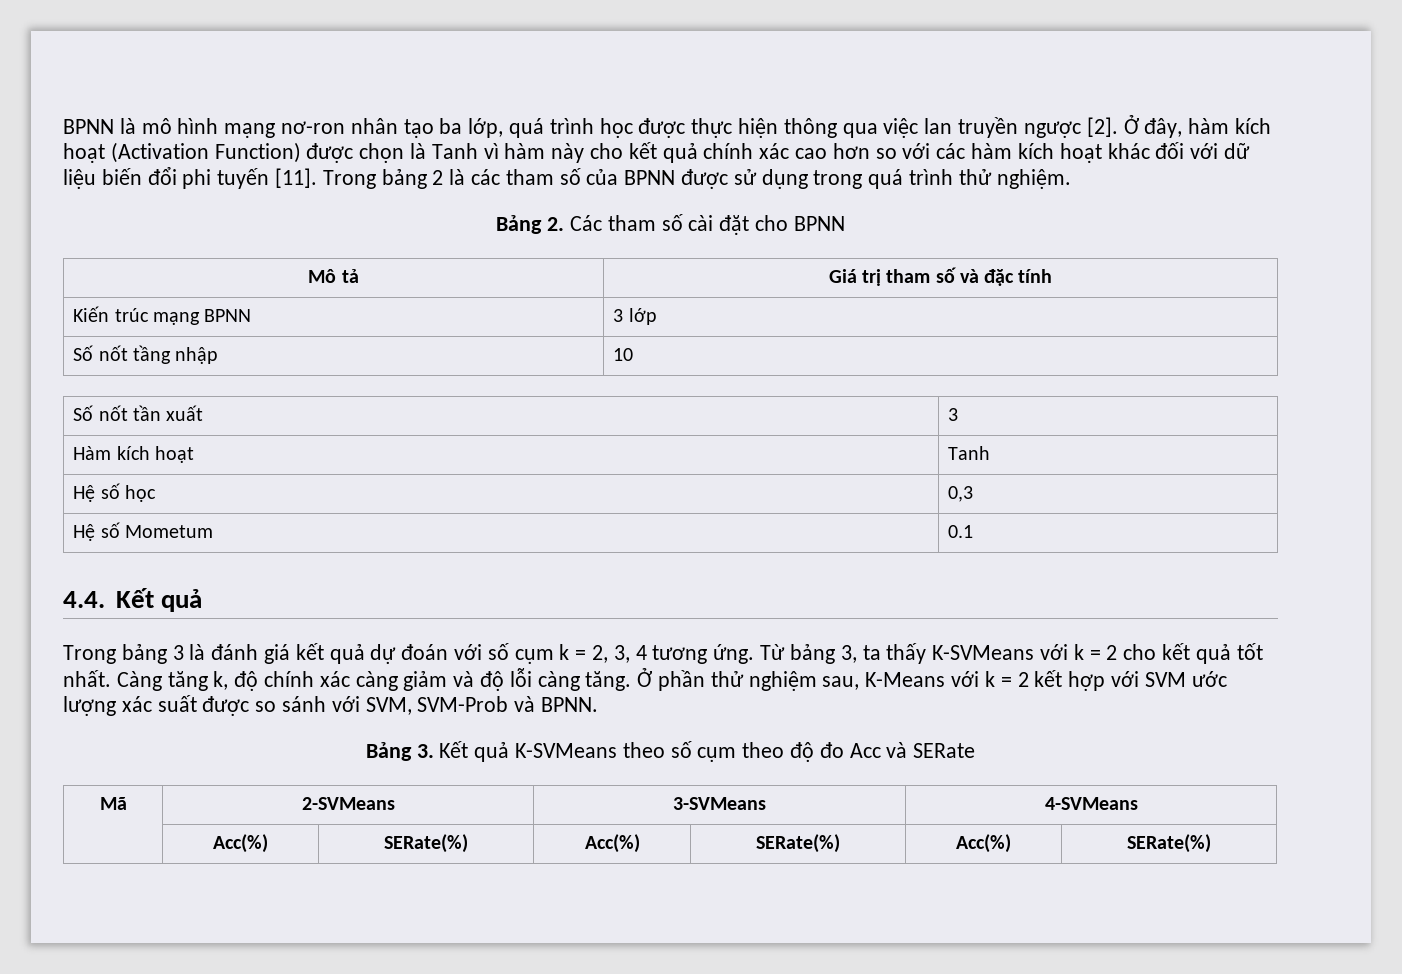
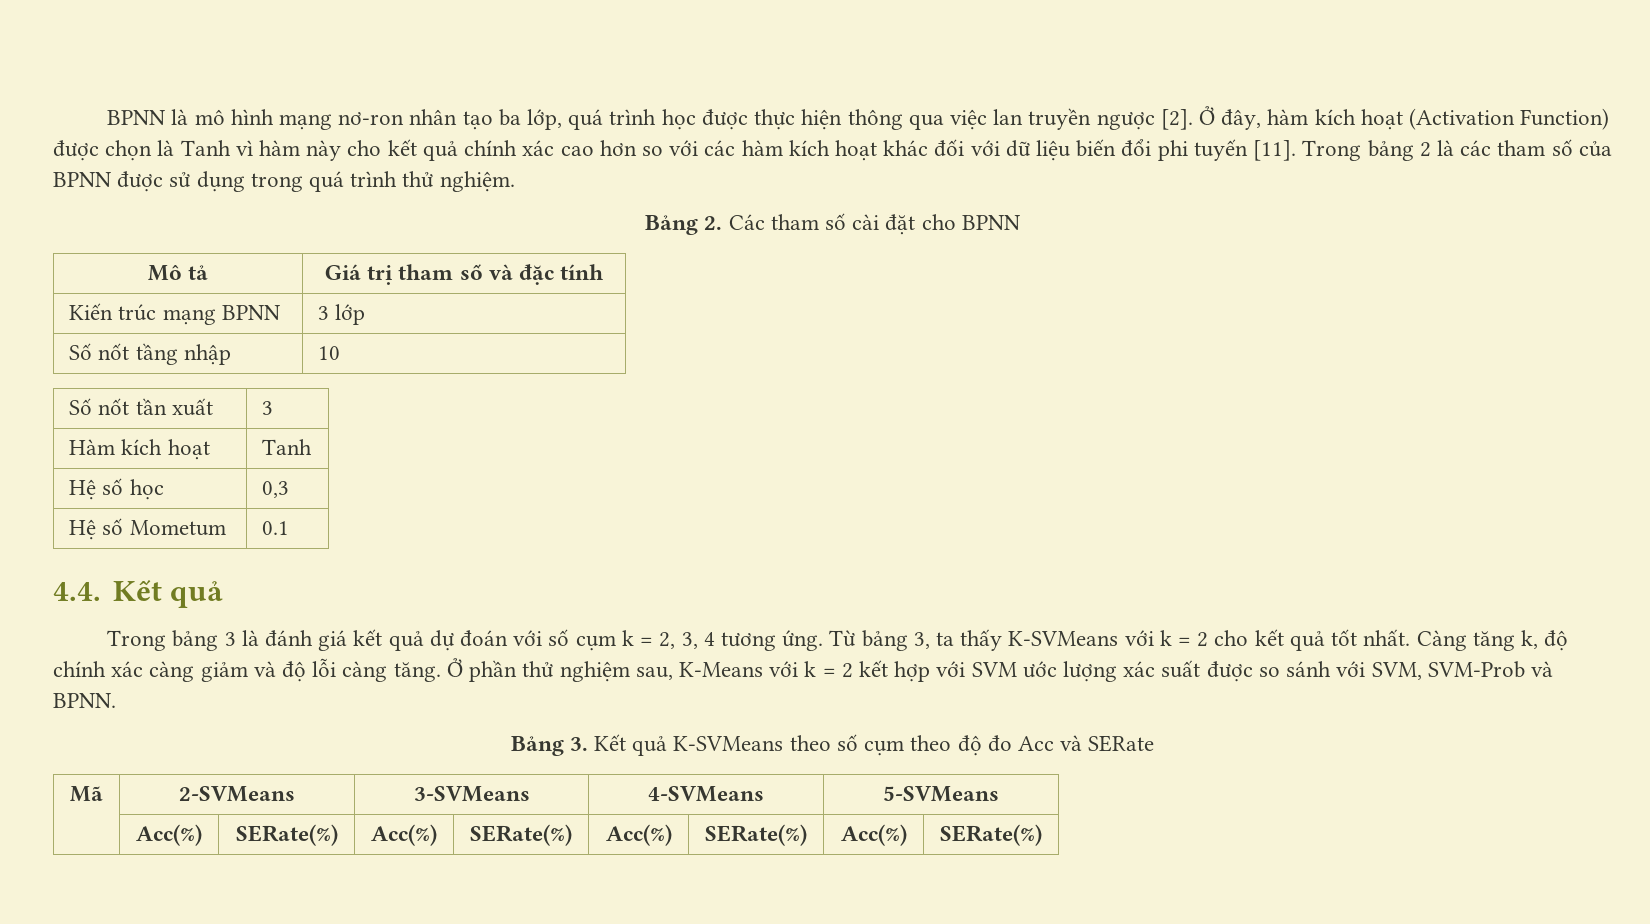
[213,834,268,853] [384,834,468,853] [584,834,640,853] [756,834,840,853] [956,834,1011,853] [1127,834,1211,853] // | Acc(%) | SERate(%) | Acc(%) | SERate(%) | Acc(%) | SERate(%) -> [883,786,999,802] [136,824,202,846] [235,824,338,846] [371,824,437,846] [470,824,572,846] [605,824,672,846] [705,824,807,846] [840,824,907,846] [940,824,1042,846] | 5-SVMeans // | Acc(%) | SERate(%) | Acc(%) | SERate(%) | Acc(%) | SERate(%) | Acc(%) | SERate(%)

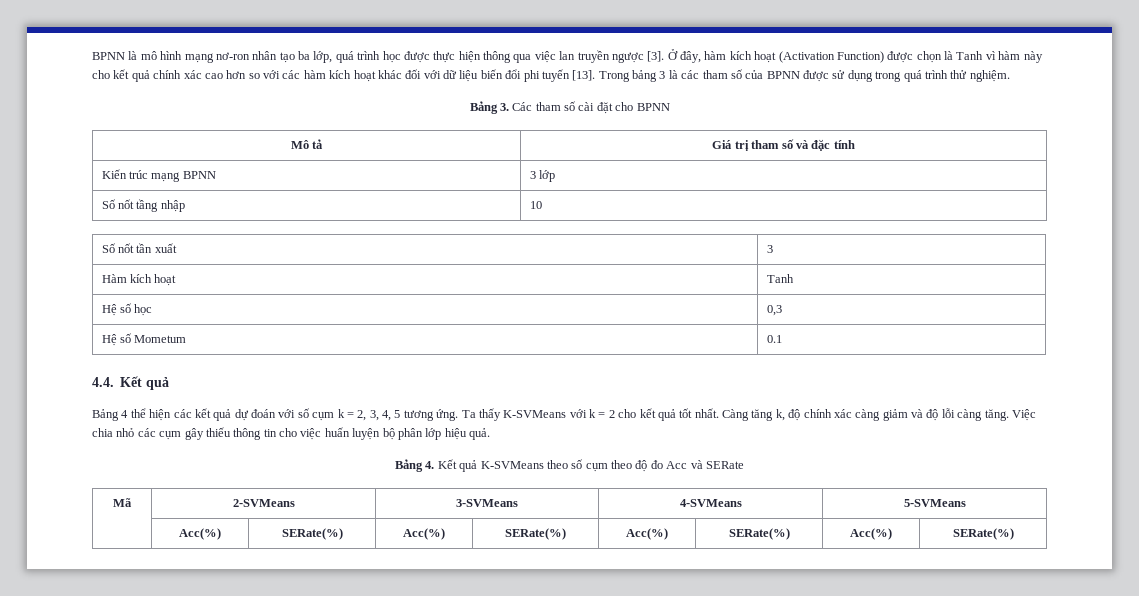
[1160,109,1193,130] [2]. -> [647,51,665,62] [3].
[1253,140,1431,161] [11]. Trong bảng 2 -> [572,70,666,82] [13]. Trong bảng 3
[704,216,723,230] 2. -> [499,103,509,111] 3.
[107,630,348,651] Trong bảng 3 là đánh giá -> [92,408,192,421] Bảng 4 thể hiện các
[703,630,954,651] 4 tương ứng. Từ bảng 3, ta -> [382,409,476,421] 4, 5 tương ứng. Ta
[446,658,1553,682] [53,693,116,708] [510,736,588,756] Ở phần thử nghiệm sau, K-Means với k = 2 kết hợp với SVM ước lượng xác suất được so sánh với SVM, SVM-Prob và BPNN. // Bảng 3. -> [1011,409,1036,421] [92,427,490,440] [395,459,435,472] Việc chia nhỏ các cụm gây thiếu thông tin cho việc huấn luyện bộ phân lớp hiệu quả. // Bảng 4.

